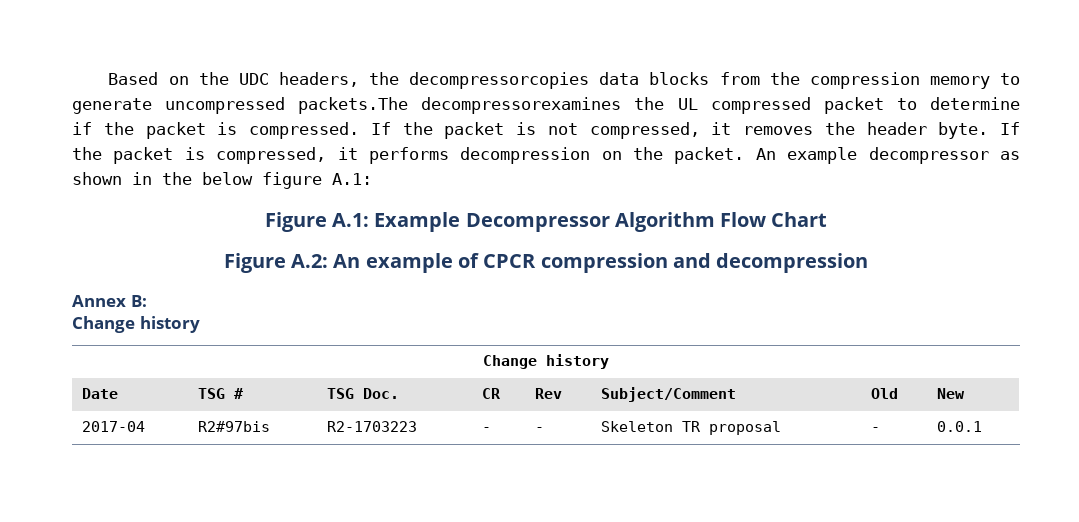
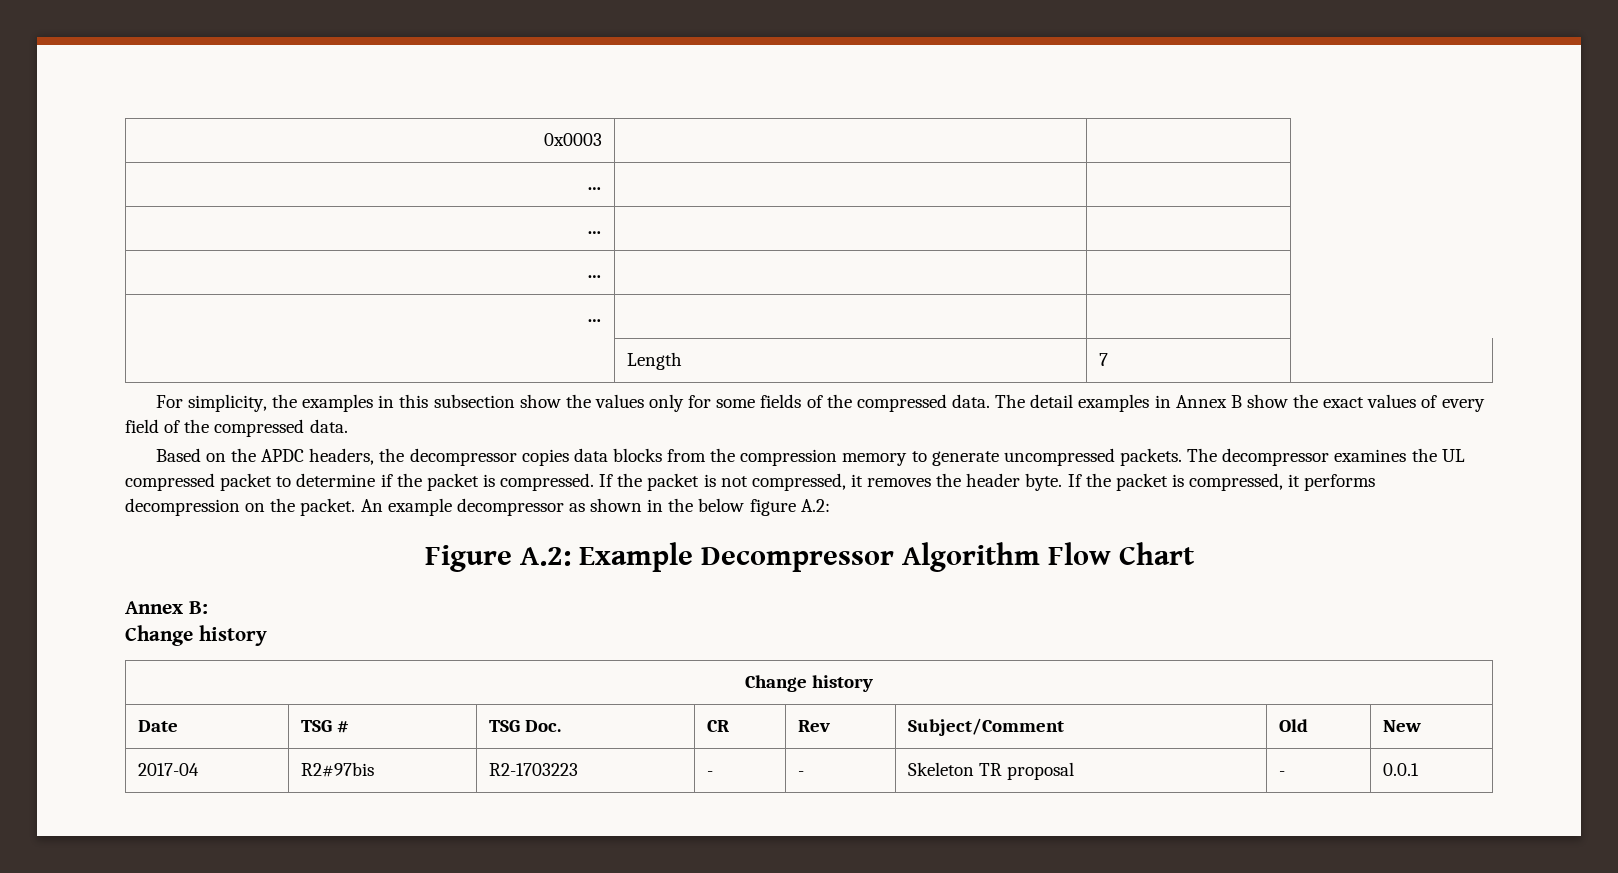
(108, 78) none -> [544,133,603,146] [587,187,603,190] [587,231,603,234] [587,275,603,278] [587,319,603,322] [626,352,682,370] [1098,353,1108,366] [155,394,1485,412] [125,419,348,437] 0x0003 | | // … | | // … | | // … | | // … | | // | Length | 7 | // For simplicity, the examples in this subsection show the values only for some fields of the compressed data. The detail examples in Annex B show the exact values of every field of the compressed data. //
[238,73,269,85] UDC -> [261,449,305,462] APDC
[409,72,590,89] decompressorcopies -> [409,448,569,466] decompressor copies
[298,97,622,114] packets.The decompressorexamines -> [1119,448,1407,466] packets. The decompressor examines
[332,173,372,185] [264,212,369,232] A.1: // Figure A.1: -> [800,499,830,512] [424,545,571,572] A.2: // Figure A.2:
[223,253,869,273] // Figure A.2: An example of CPCR compression and decompression -> (1195, 553) none

